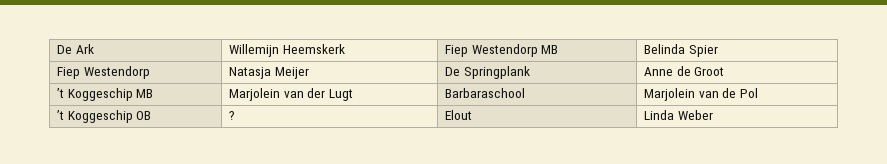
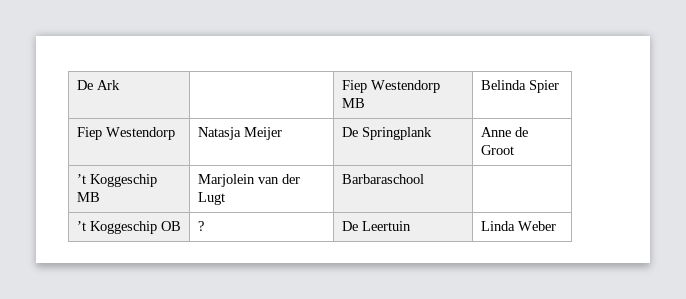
[228,44,345,57] Willemijn Heemskerk -> (120, 85) none
[643,88,758,101] Marjolein van de Pol -> (424, 179) none
[444,110,472,120] Elout -> [341,221,411,231] De Leertuin

